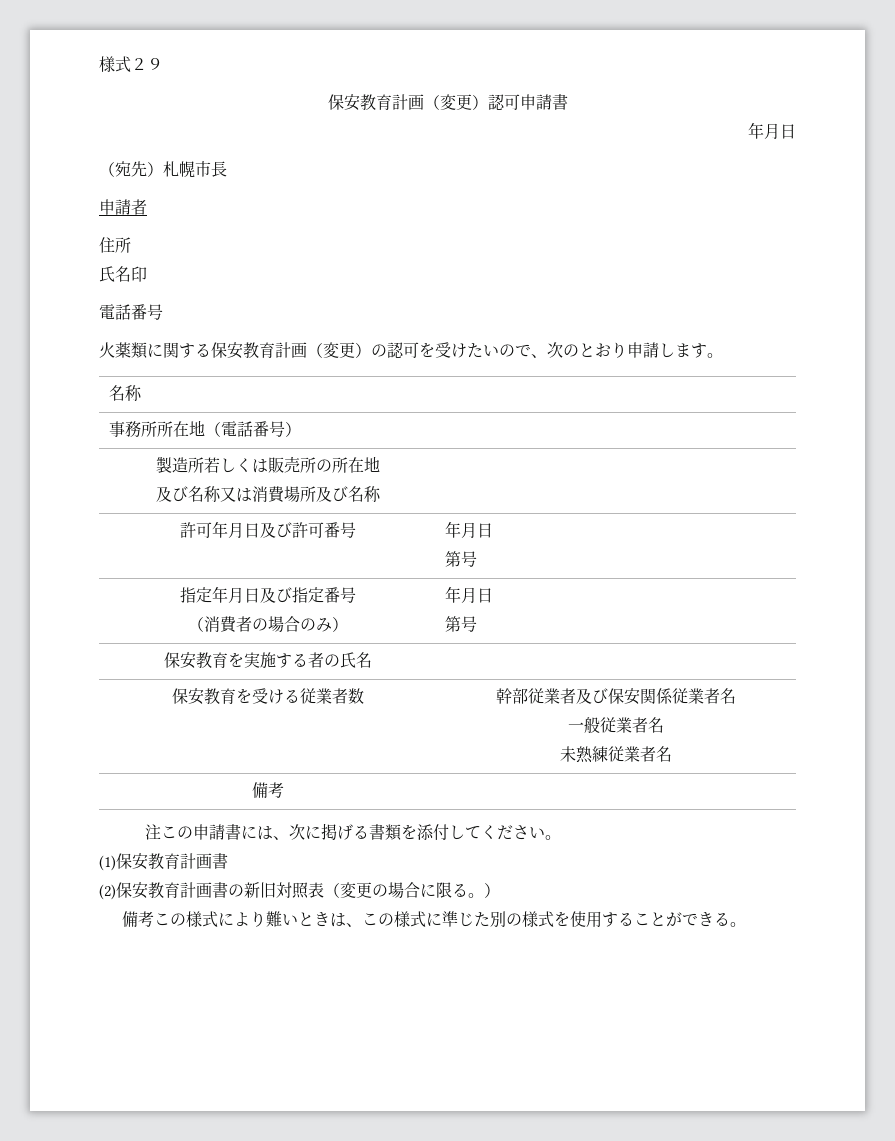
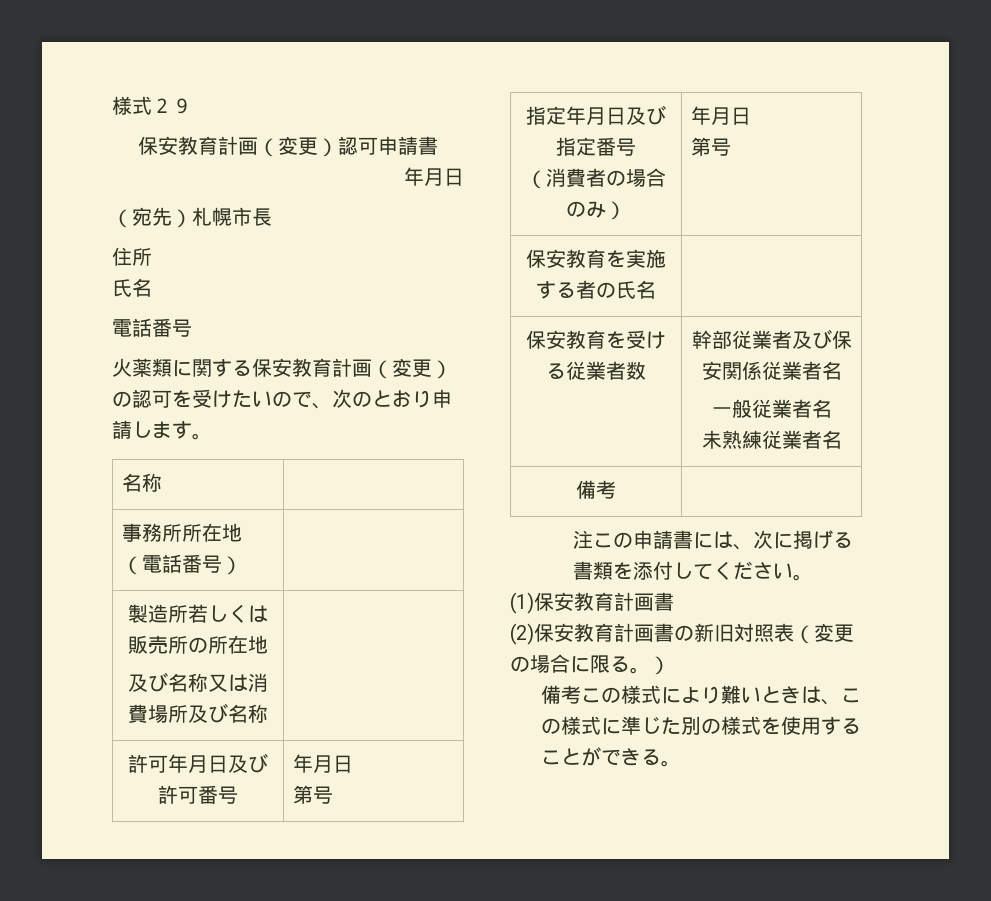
[99,199,147,215] // 申請者 -> (272, 217) none
[131,266,147,282] 印 -> (152, 287) none

